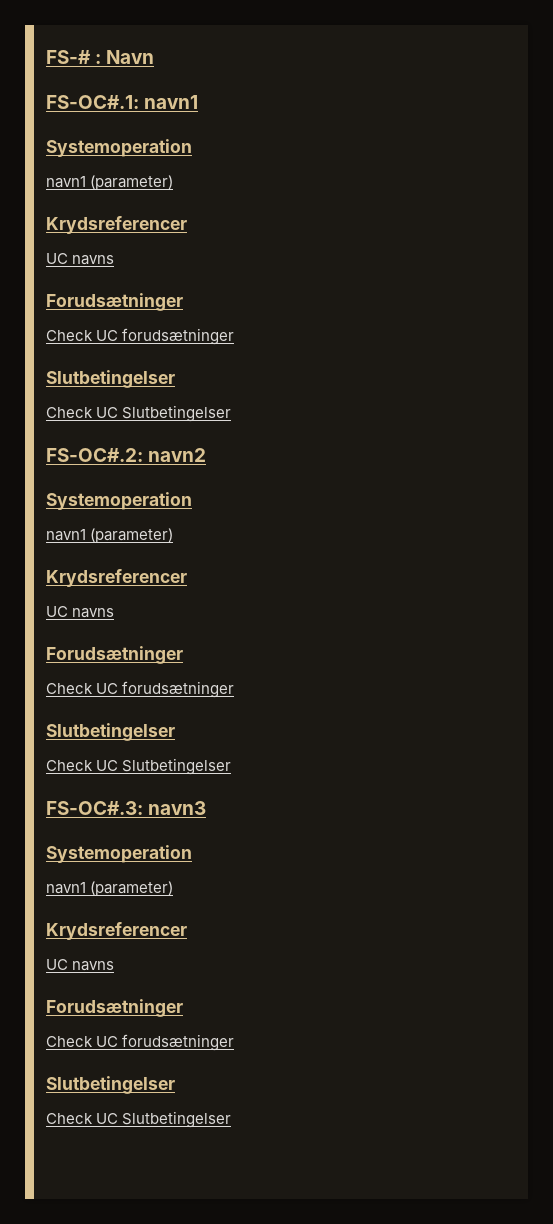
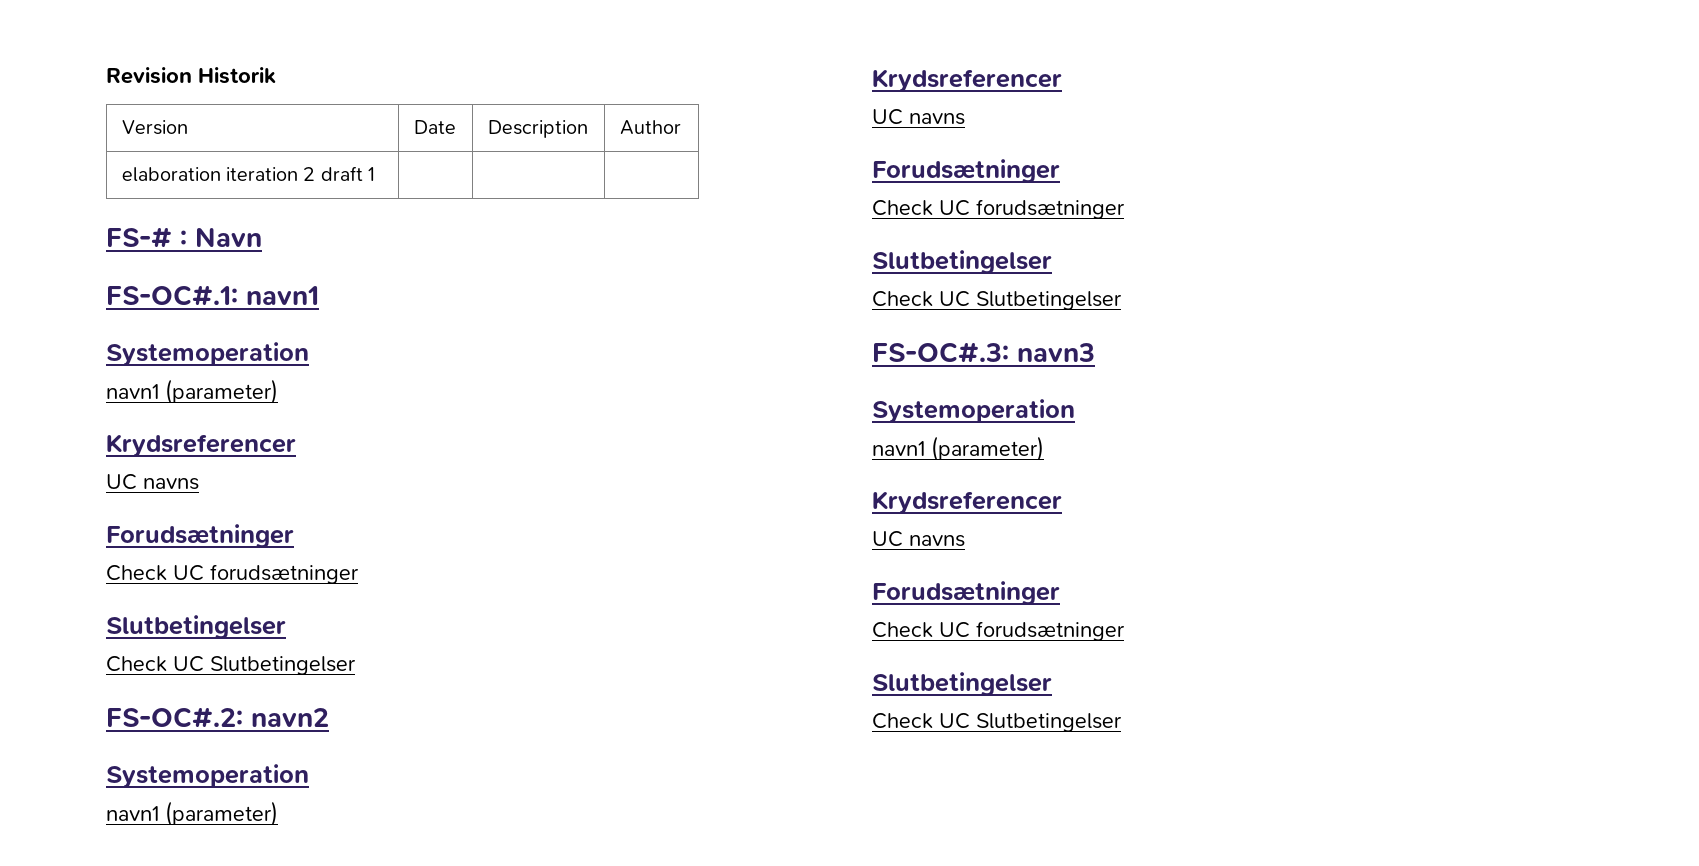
(46, 57) none -> [106,67,276,84] [121,120,188,135] [413,120,456,134] [487,120,588,138] [619,120,681,135] [121,166,376,182] Revision Historik // Version | Date | Description | Author // elaboration iteration 2 draft 1 | | | //

